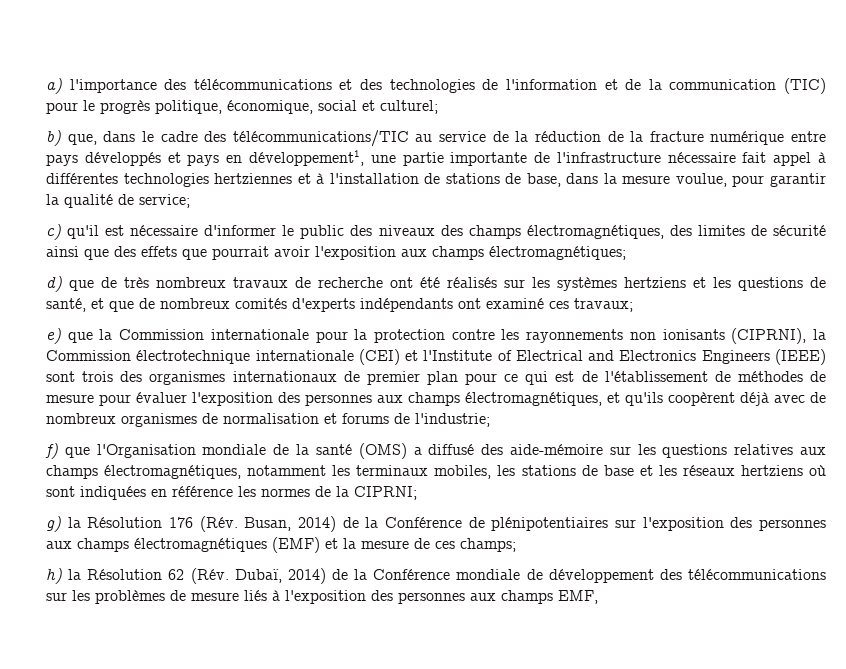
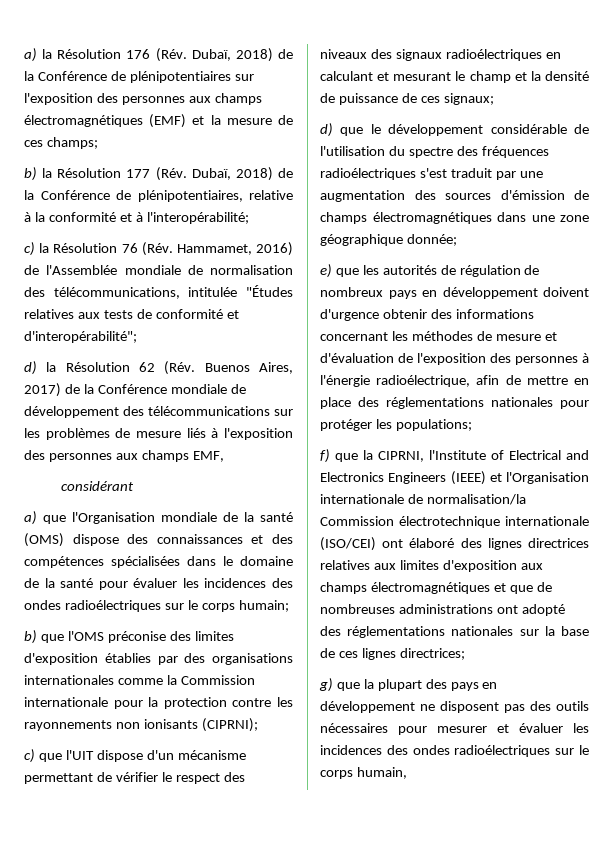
[46,78,827,94] [46,100,438,114] [46,130,826,147] [46,150,827,166] [46,173,826,187] [46,194,190,208] [46,224,827,240] [46,246,626,260] [46,276,826,292] [46,298,633,312] [46,328,826,344] [46,349,826,365] [46,371,826,385] [46,392,826,406] [46,413,490,427] [45,443,826,459] [46,465,826,479] [46,486,417,500] [46,516,61,532] a) l'importance des télécommunications et des technologies de l'information et de la communication (TIC) pour le progrès politique, économique, social et culturel; // b) que, dans le cadre des télécommunications/TIC au service de la réduction de la fracture numérique entre pays développés et pays en développement1, une partie importante de l'infrastructure nécessaire fait appel à différentes technologies hertziennes et à l'installation de stations de base, dans la mesure voulue, pour garantir la qualité de service; // c) qu'il est nécessaire d'informer le public des niveaux des champs électromagnétiques, des limites de sécurité ainsi que des effets que pourrait avoir l'exposition aux champs électromagnétiques; // d) que de très nombreux travaux de recherche ont été réalisés sur les systèmes hertziens et les questions de santé, et que de nombreux comités d'experts indépendants ont examiné ces travaux; // e) que la Commission internationale pour la protection contre les rayonnements non ionisants (CIPRNI), la Commission électrotechnique internationale (CEI) et l'Institute of Electrical and Electronics Engineers (IEEE) sont trois des organismes internationaux de premier plan pour ce qui est de l'établissement de méthodes de mesure pour évaluer l'exposition des personnes aux champs électromagnétiques, et qu'ils coopèrent déjà avec de nombreux organismes de normalisation et forums de l'industrie; // f) que l'Organisation mondiale de la santé (OMS) a diffusé des aide-mémoire sur les questions relatives aux champs électromagnétiques, notamment les terminaux mobiles, les stations de base et les réseaux hertziens où sont indiquées en référence les normes de la CIPRNI; // g) -> [24,48,37,62] a)
[244,516,336,532] Busan, 2014) -> [191,48,273,62] Dubaï, 2018)
[46,568,62,584] h) -> [24,167,293,181] [24,190,293,202] [24,212,249,224] [24,242,293,256] [24,265,293,275] [24,285,293,299] [24,309,239,319] [24,331,137,343] [24,361,37,375] b) la Résolution 177 (Rév. Dubaï, 2018) de la Conférence de plénipotentiaires, relative à la conformité et à l'interopérabilité; // c) la Résolution 76 (Rév. Hammamet, 2016) de l'Assemblée mondiale de normalisation des télécommunications, intitulée "Études relatives aux tests de conformité et d'interopérabilité"; // d)
[234,568,326,584] Dubaï, 2014) -> [204,362,293,374] [24,383,61,397] Buenos Aires, 2017)
(598, 597) none -> [61,481,135,491] [24,511,293,525] [24,533,293,547] [24,556,293,568] [24,578,293,590] [24,600,289,612] [24,630,234,644] [24,653,293,665] [24,675,255,685] [24,697,293,709] [24,718,258,732] [24,749,246,763] [24,772,245,784] [320,49,561,61] [320,71,589,83] [320,93,494,105] [320,123,589,137] [320,146,549,158] [320,168,543,180] [320,190,589,202] [320,212,589,224] [320,234,457,246] [320,264,540,278] [320,287,589,299] [320,309,534,321] [320,331,557,341] [320,353,589,365] [320,375,589,387] [320,397,589,409] [320,419,472,431] [320,449,589,463] [320,471,589,485] [320,494,526,505] [320,516,589,528] [320,537,589,551] [320,560,543,572] [320,582,552,594] [320,604,565,616] [320,626,589,638] [320,648,465,660] [319,678,498,692] [320,701,589,713] [320,723,589,735] [320,745,589,757] [320,767,407,779] // considérant // a) que l'Organisation mondiale de la santé (OMS) dispose des connaissances et des compétences spécialisées dans le domaine de la santé pour évaluer les incidences des ondes radioélectriques sur le corps humain; // b) que l'OMS préconise des limites d'exposition établies par des organisations internationales comme la Commission internationale pour la protection contre les rayonnements non ionisants (CIPRNI); // c) que l'UIT dispose d'un mécanisme permettant de vérifier le respect des niveaux des signaux radioélectriques en calculant et mesurant le champ et la densité de puissance de ces signaux; // d) que le développement considérable de l'utilisation du spectre des fréquences radioélectriques s'est traduit par une augmentation des sources d'émission de champs électromagnétiques dans une zone géographique donnée; // e) que les autorités de régulation de nombreux pays en développement doivent d'urgence obtenir des informations concernant les méthodes de mesure et d'évaluation de l'exposition des personnes à l'énergie radioélectrique, afin de mettre en place des réglementations nationales pour protéger les populations; // f) que la CIPRNI, l'Institute of Electrical and Electronics Engineers (IEEE) et l'Organisation internationale de normalisation/la Commission électrotechnique internationale (ISO/CEI) ont élaboré des lignes directrices relatives aux limites d'exposition aux champs électromagnétiques et que de nombreuses administrations ont adopté des réglementations nationales sur la base de ces lignes directrices; // g) que la plupart des pays en développement ne disposent pas des outils nécessaires pour mesurer et évaluer les incidences des ondes radioélectriques sur le corps humain,

